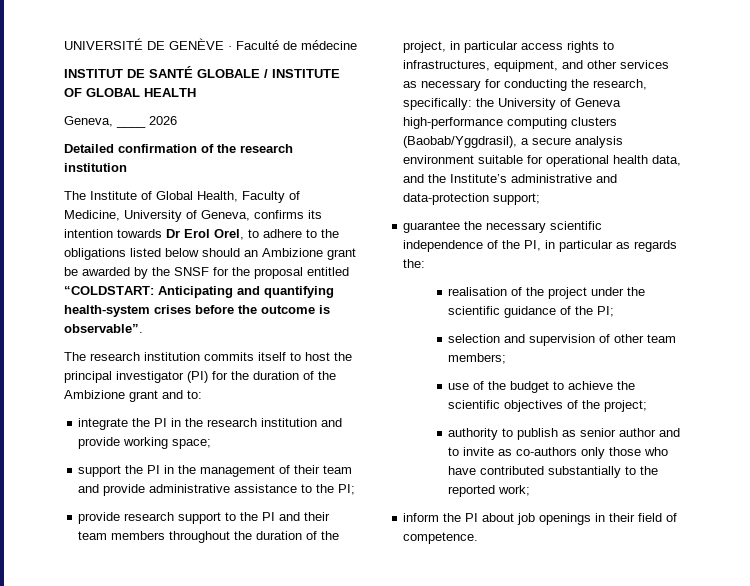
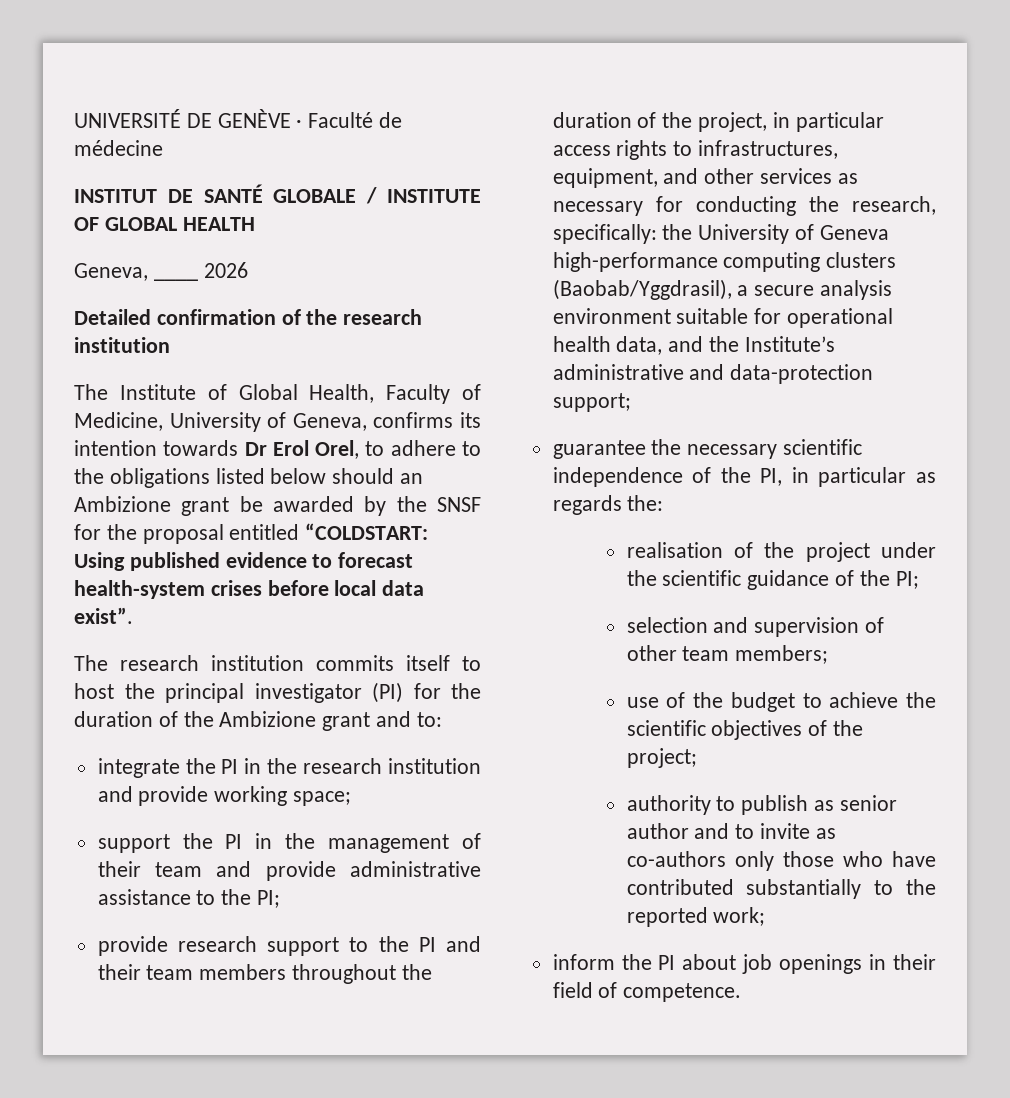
[158,286,334,298] [64,305,330,317] [64,324,143,333] Anticipating and quantifying health-system crises before the outcome is observable”. -> [74,552,414,571] [74,580,425,599] [74,607,133,624] Using published evidence to forecast health-system crises before local data exist”.

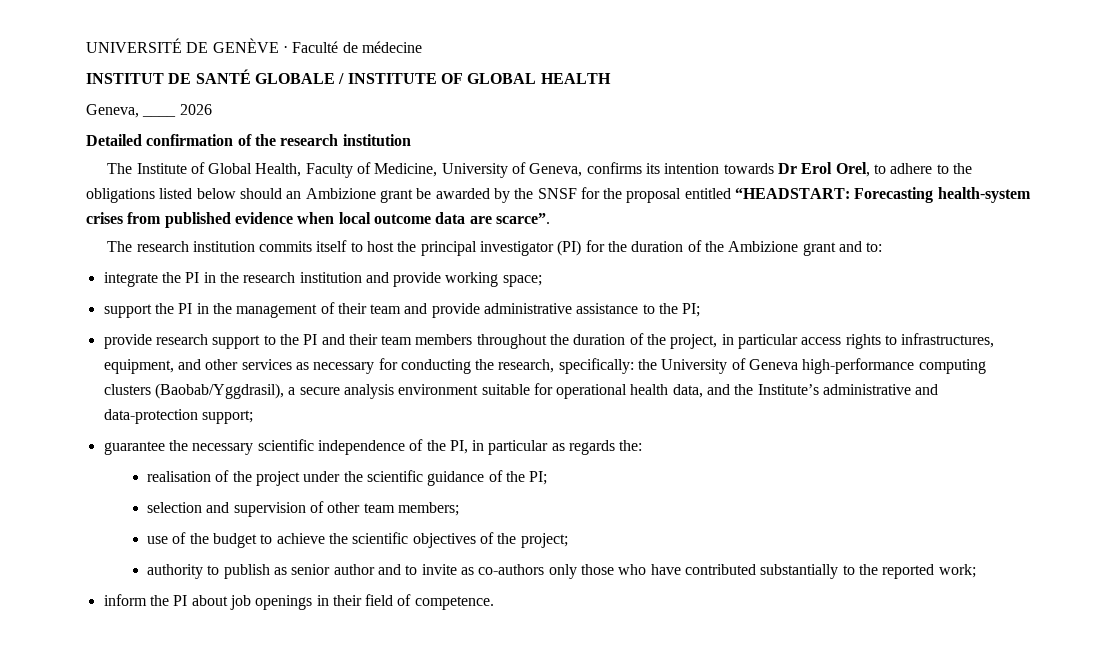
[305,523,429,540] [74,552,414,571] [74,580,425,599] [74,607,133,624] “COLDSTART: Using published evidence to forecast health-system crises before local data exist”. -> [735,187,1031,203] [86,212,550,228] “HEADSTART: Forecasting health-system crises from published evidence when local outcome data are scarce”.

